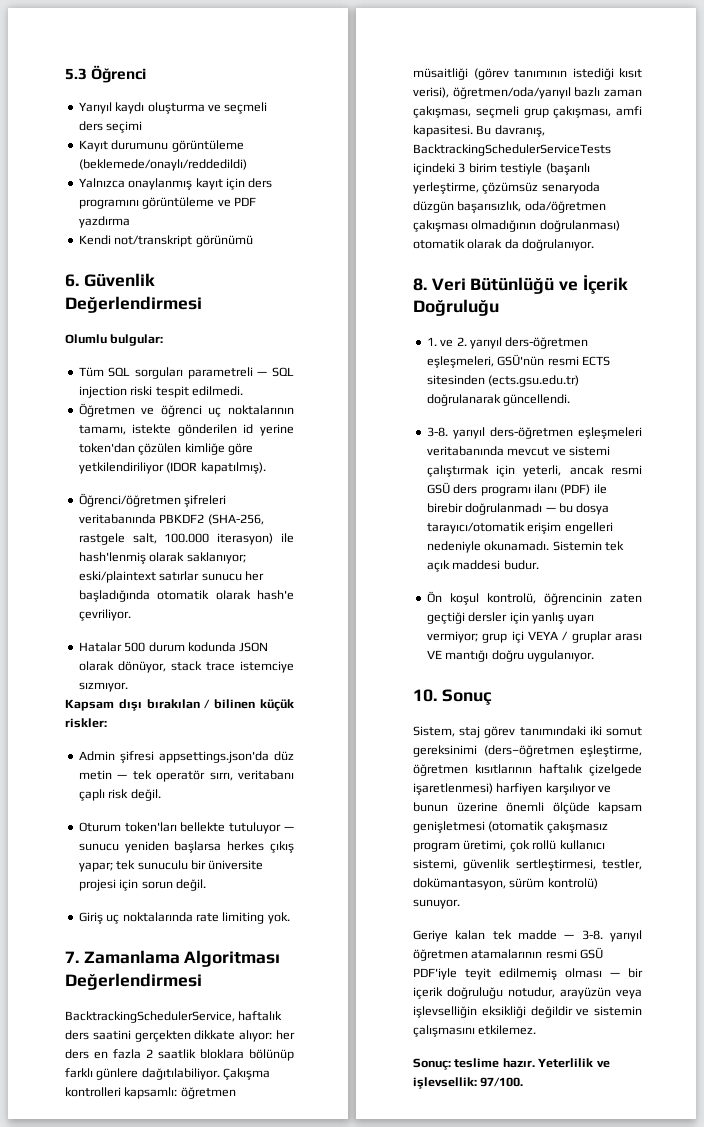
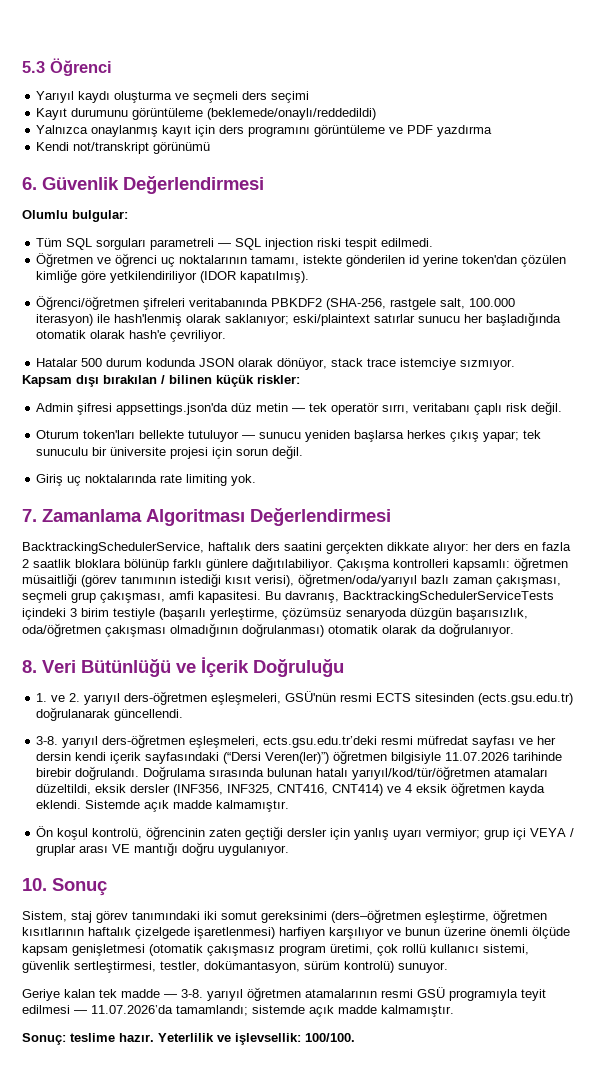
[578,427,642,439] [426,446,610,456] [426,465,642,477] [426,482,607,496] [426,503,610,515] [426,522,613,534] [426,541,624,553] [426,560,539,572] eşleşmeleri veritabanında mevcut ve sistemi çalıştırmak için yeterli, ancak resmi GSÜ ders programı ilanı (PDF) ile birebir doğrulanmadı — bu dosya tarayıcı/otomatik erişim engelleri nedeniyle okunamadı. Sistemin tek açık maddesi budur. -> [189,736,557,748] [36,750,563,764] [36,766,549,780] [36,782,546,796] [36,800,290,812] eşleşmeleri, ects.gsu.edu.tr’deki resmi müfredat sayfası ve her dersin kendi içerik sayfasındaki (“Dersi Veren(ler)”) öğretmen bilgisiyle 11.07.2026 tarihinde birebir doğrulandı. Doğrulama sırasında bulunan hatalı yarıyıl/kod/tür/öğretmen atamaları düzeltildi, eksik dersler (INF356, INF325, CNT416, CNT414) ve 4 eksik öğretmen kayda eklendi. Sistemde açık madde kalmamıştır.
[413,968,643,980] [413,987,642,999] [413,1006,642,1018] [413,1025,537,1037] PDF'iyle teyit edilmemiş olması — bir içerik doğruluğu notudur, arayüzün veya işlevselliğin eksikliği değildir ve sistemin çalışmasını etkilemez. -> [449,989,546,1001] [22,1005,454,1017] programıyla teyit edilmesi — 11.07.2026’da tamamlandı; sistemde açık madde kalmamıştır.
[480,1077,524,1087] 97/100. -> [305,1033,355,1042] 100/100.

